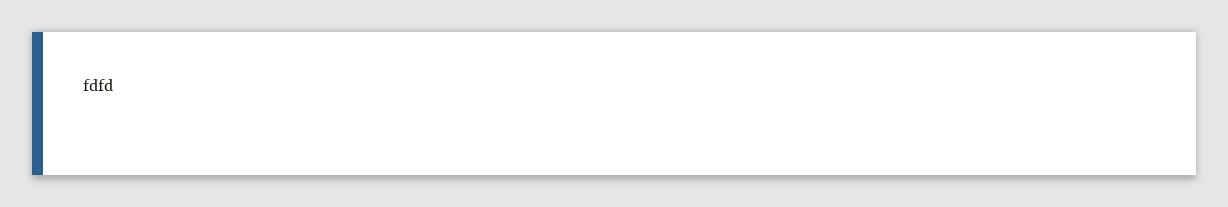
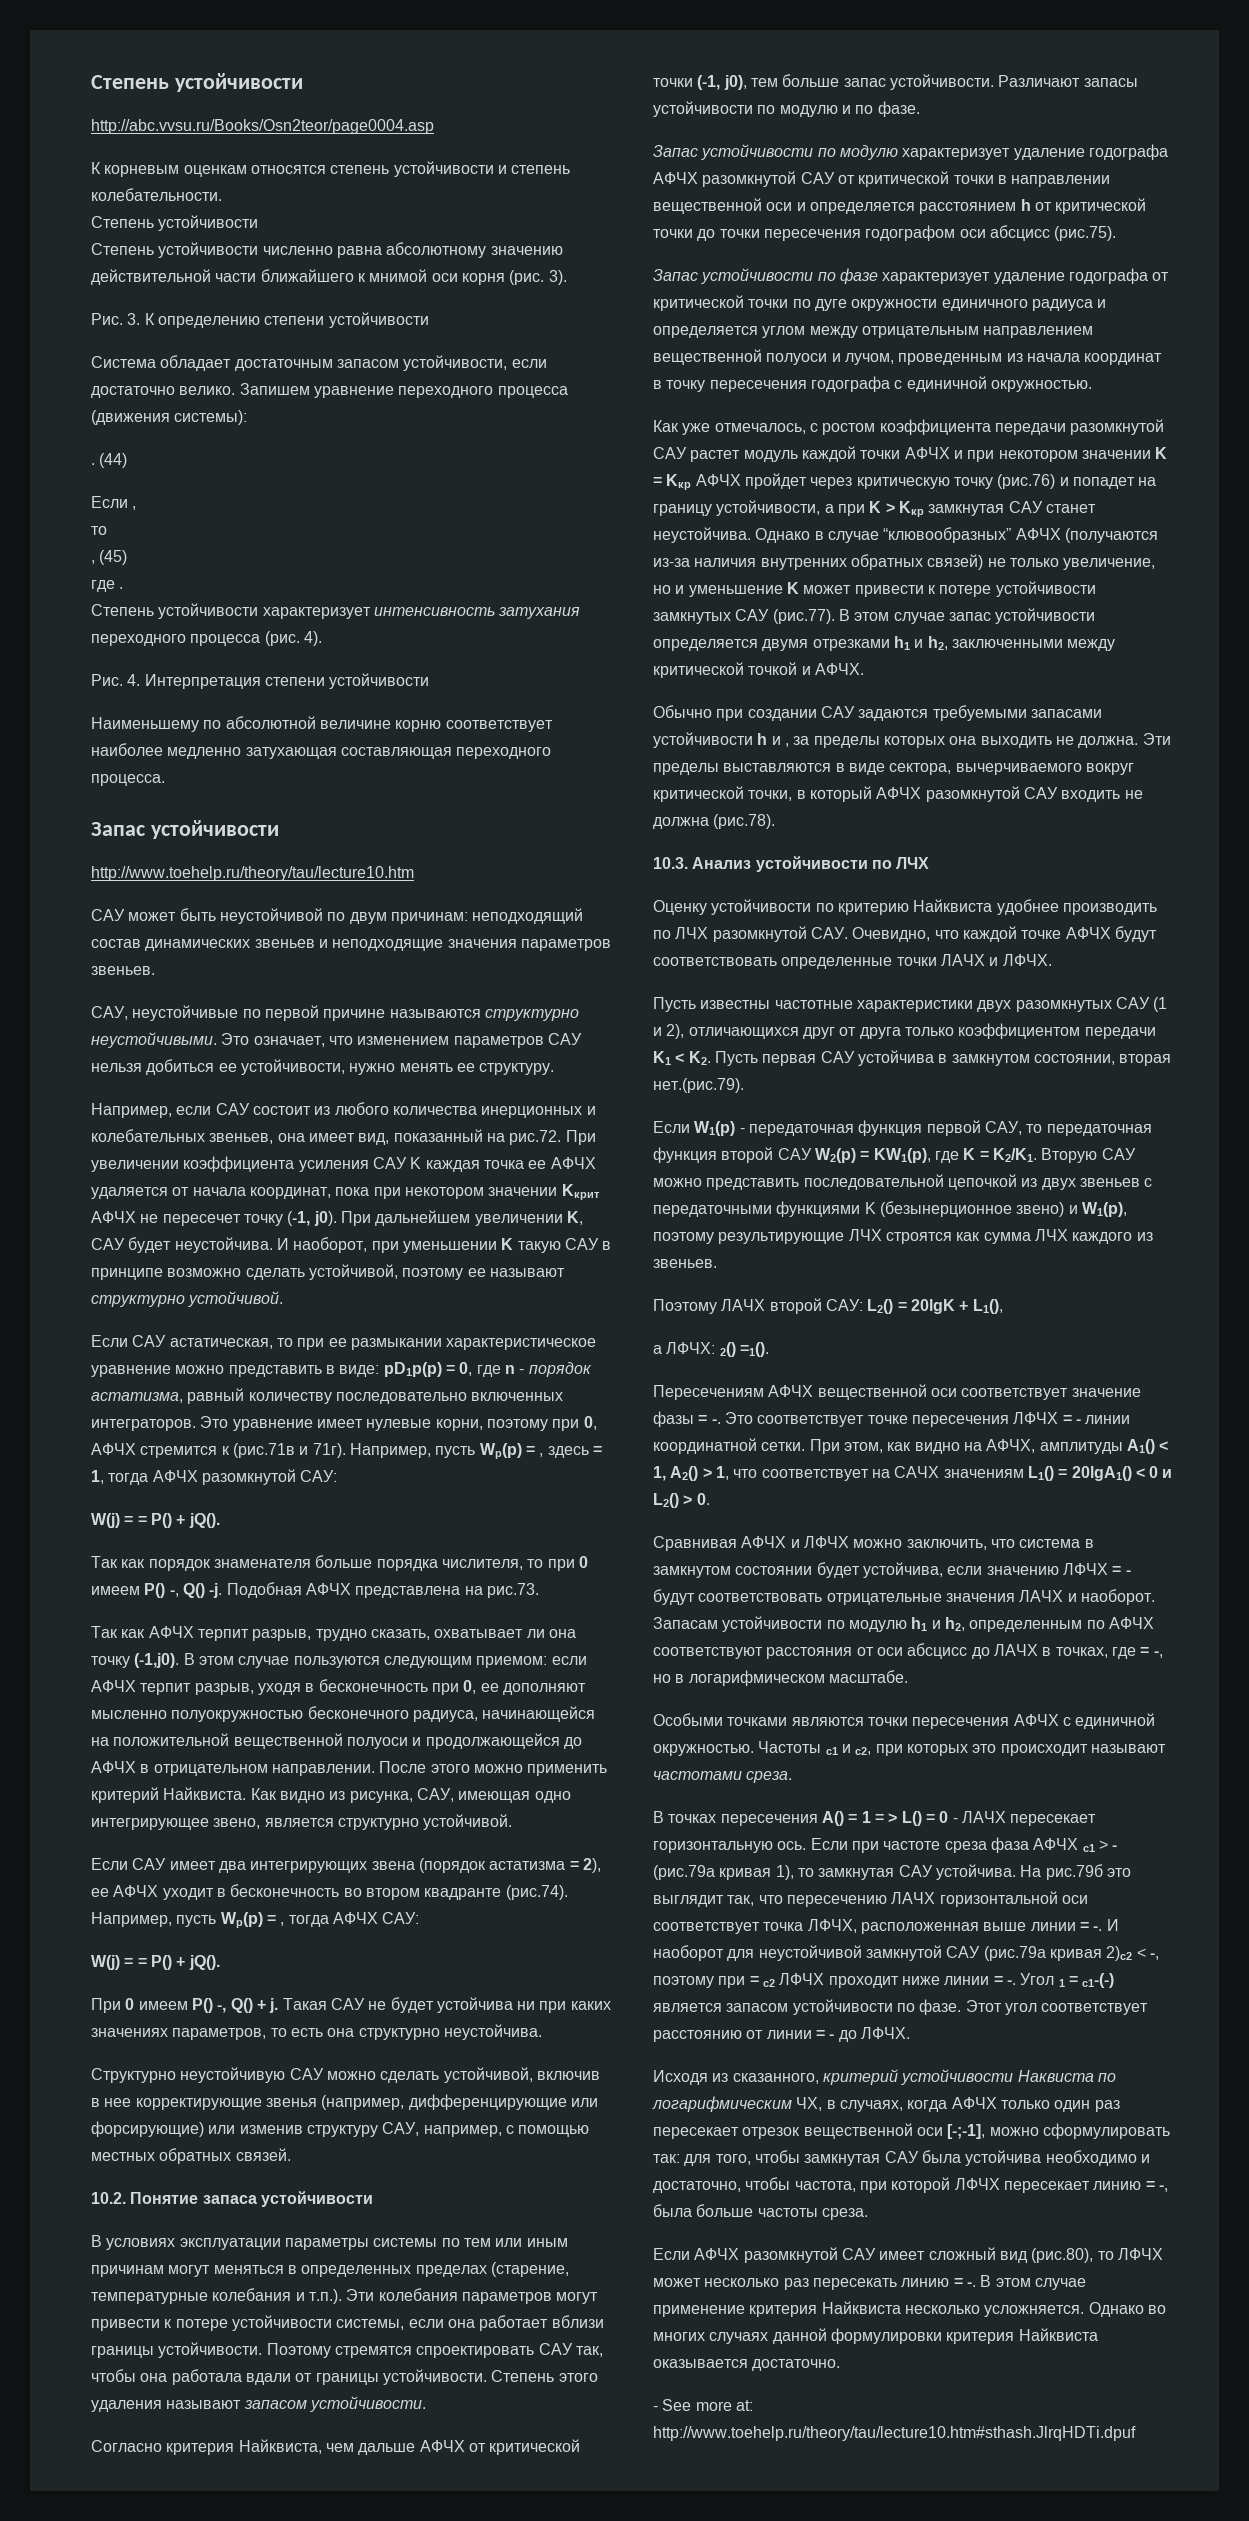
[83,79,113,91] fdfd -> [91,73,303,92] [91,119,434,134] [91,161,571,177] [91,188,222,201] [91,215,259,231] [91,242,563,258] [91,269,567,285] [91,312,429,328] [91,355,547,371] [91,383,568,398] [91,410,248,425] [91,453,128,468] [91,496,137,510] [91,526,107,535] [91,550,128,565] [91,580,124,592] [91,603,581,619] [91,631,322,646] [91,673,430,689] [91,716,553,732] [91,743,552,759] [91,774,165,786] [91,820,279,839] [91,866,414,881] [91,908,584,924] [91,939,611,951] [91,966,155,975] [91,1005,579,1021] [91,1032,582,1048] [91,1059,555,1075] [91,1102,596,1118] [91,1129,596,1145] [91,1156,596,1172] [91,1184,600,1200] [91,1210,583,1226] [91,1237,612,1253] [91,1264,565,1280] [91,1291,284,1307] [91,1335,597,1350] [91,1362,592,1377] [91,1388,564,1404] [91,1416,597,1431] [91,1443,602,1459] [91,1469,338,1485] [91,1513,220,1528] [91,1555,588,1571] [91,1582,539,1598] [91,1626,576,1641] [91,1653,587,1668] [91,1679,586,1695] [91,1706,596,1722] [91,1733,582,1749] [91,1761,608,1776] [91,1787,571,1803] [91,1814,513,1830] [91,1858,601,1873] [91,1884,568,1900] [91,1912,420,1928] [91,1955,220,1970] [91,1997,611,2013] [91,2024,542,2040] [91,2067,600,2083] [91,2094,598,2110] [91,2121,590,2137] [91,2148,291,2164] [91,2191,373,2207] [91,2235,568,2250] [91,2262,569,2277] [91,2288,599,2304] [91,2315,604,2331] [91,2342,603,2358] [91,2369,598,2385] [91,2396,426,2412] [91,2439,581,2455] [653,74,1138,90] [653,101,920,117] [653,144,1168,160] [653,171,1111,187] [653,198,1147,214] [653,225,1117,241] [653,268,1170,284] [653,295,1107,311] [653,326,1094,338] [653,349,1163,365] [653,376,1092,392] [653,419,1165,435] [653,446,1168,462] [653,473,1157,490] [653,500,1096,517] [653,527,1158,543] [653,554,1156,570] [653,581,1096,597] [653,608,1096,624] [653,636,1116,651] [653,662,864,678] [653,705,1102,721] [653,732,1171,748] [653,763,1134,775] [653,786,1143,802] [653,814,776,829] [653,856,930,872] [653,899,1157,915] [653,926,1157,942] [653,954,1052,969] [653,997,1168,1012] [653,1023,1156,1039] [653,1050,1172,1066] [653,1078,744,1093] [653,1120,1152,1136] [653,1147,1136,1163] [653,1174,1153,1190] [653,1201,1127,1217] [653,1229,1153,1244] [653,1259,717,1268] [653,1298,1003,1314] [653,1342,769,1357] [653,1384,1141,1400] [653,1411,1131,1427] [653,1438,1169,1454] [653,1466,1173,1481] [653,1493,710,1508] [653,1536,1094,1551] [653,1562,1131,1578] [653,1589,1155,1605] [653,1616,1154,1632] [653,1643,1163,1659] [653,1670,908,1686] [653,1713,1156,1729] [653,1741,1166,1756] [653,1771,793,1783] [653,1811,1097,1826] [653,1837,1118,1853] [653,1864,1131,1880] [653,1891,1088,1907] [653,1919,1119,1934] [653,1945,1159,1961] [653,1973,1115,1988] [653,1999,1149,2015] [653,2027,910,2042] [653,2069,1116,2085] [652,2096,1120,2112] [653,2123,1170,2139] [653,2150,1150,2166] [653,2177,1168,2193] [653,2204,868,2220] [653,2247,1163,2263] [653,2275,1086,2290] [653,2301,1166,2317] [653,2328,1098,2344] [653,2359,841,2371] [653,2399,753,2411] [653,2426,1136,2441] Степень устойчивости // http://abc.vvsu.ru/Books/Osn2teor/page0004.asp // К корневым оценкам относятся степень устойчивости и степень колебательности. // Степень устойчивости // Степень устойчивости численно равна абсолютному значению действительной части ближайшего к мнимой оси корня (рис. 3). // Рис. 3. К определению степени устойчивости // Система обладает достаточным запасом устойчивости, если достаточно велико. Запишем уравнение переходного процесса (движения системы): // . (44) // Если , // то // , (45) // где . // Степень устойчивости характеризует интенсивность затухания переходного процесса (рис. 4). // Рис. 4. Интерпретация степени устойчивости // Наименьшему по абсолютной величине корню соответствует наиболее медленно затухающая составляющая переходного процесса. // Запас устойчивости // http://www.toehelp.ru/theory/tau/lecture10.htm // САУ может быть неустойчивой по двум причинам: неподходящий состав динамических звеньев и неподходящие значения параметров звеньев. // САУ, неустойчивые по первой причине называются структурно неустойчивыми. Это означает, что изменением параметров САУ нельзя добиться ее устойчивости, нужно менять ее структуру. // Например, если САУ состоит из любого количества инерционных и колебательных звеньев, она имеет вид, показанный на рис.72. При увеличении коэффициента усиления САУ K каждая точка ее АФЧХ удаляется от начала координат, пока при некотором значении Kкрит АФЧХ не пересечет точку (-1, j0). При дальнейшем увеличении K, САУ будет неустойчива. И наоборот, при уменьшении K такую САУ в принципе возможно сделать устойчивой, поэтому ее называют структурно устойчивой. // Если САУ астатическая, то при ее размыкании характеристическое уравнение можно представить в виде: pD1p(p) = 0, где n - порядок астатизма, равный количеству последовательно включенных интеграторов. Это уравнение имеет нулевые корни, поэтому при 0, АФЧХ стремится к (рис.71в и 71г). Например, пусть Wр(p) = , здесь = 1, тогда АФЧХ разомкнутой САУ: // W(j) = = P() + jQ(). // Так как порядок знаменателя больше порядка числителя, то при 0 имеем P() -, Q() -j. Подобная АФЧХ представлена на рис.73. // Так как АФЧХ терпит разрыв, трудно сказать, охватывает ли она точку (-1,j0). В этом случае пользуются следующим приемом: если АФЧХ терпит разрыв, уходя в бесконечность при 0, ее дополняют мысленно полуокружностью бесконечного радиуса, начинающейся на положительной вещественной полуоси и продолжающейся до АФЧХ в отрицательном направлении. После этого можно применить критерий Найквиста. Как видно из рисунка, САУ, имеющая одно интегрирующее звено, является структурно устойчивой. // Если САУ имеет два интегрирующих звена (порядок астатизма = 2), ее АФЧХ уходит в бесконечность во втором квадранте (рис.74). Например, пусть Wр(p) = , тогда АФЧХ САУ: // W(j) = = P() + jQ(). // При 0 имеем P() -, Q() + j. Такая САУ не будет устойчива ни при каких значениях параметров, то есть она структурно неустойчива. // Структурно неустойчивую САУ можно сделать устойчивой, включив в нее корректирующие звенья (например, дифференцирующие или форсирующие) или изменив структуру САУ, например, с помощью местных обратных связей. // 10.2. Понятие запаса устойчивости // В условиях эксплуатации параметры системы по тем или иным причинам могут меняться в определенных пределах (старение, температурные колебания и т.п.). Эти колебания параметров могут привести к потере устойчивости системы, если она работает вблизи границы устойчивости. Поэтому стремятся спроектировать САУ так, чтобы она работала вдали от границы устойчивости. Степень этого удаления называют запасом устойчивости. // Согласно критерия Найквиста, чем дальше АФЧХ от критической точки (-1, j0), тем больше запас устойчивости. Различают запасы устойчивости по модулю и по фазе. // Запас устойчивости по модулю характеризует удаление годографа АФЧХ разомкнутой САУ от критической точки в направлении вещественной оси и определяется расстоянием h от критической точки до точки пересечения годографом оси абсцисс (рис.75). // Запас устойчивости по фазе характеризует удаление годографа от критической точки по дуге окружности единичного радиуса и определяется углом между отрицательным направлением вещественной полуоси и лучом, проведенным из начала координат в точку пересечения годографа с единичной окружностью. // Как уже отмечалось, с ростом коэффициента передачи разомкнутой САУ растет модуль каждой точки АФЧХ и при некотором значении K = Kкр АФЧХ пройдет через критическую точку (рис.76) и попадет на границу устойчивости, а при K > Kкр замкнутая САУ станет неустойчива. Однако в случае “клювообразных” АФЧХ (получаются из-за наличия внутренних обратных связей) не только увеличение, но и уменьшение K может привести к потере устойчивости замкнутых САУ (рис.77). В этом случае запас устойчивости определяется двумя отрезками h1 и h2, заключенными между критической точкой и АФЧХ. // Обычно при создании САУ задаются требуемыми запасами устойчивости h и , за пределы которых она выходить не должна. Эти пределы выставляются в виде сектора, вычерчиваемого вокруг критической точки, в который АФЧХ разомкнутой САУ входить не должна (рис.78). // 10.3. Анализ устойчивости по ЛЧХ // Оценку устойчивости по критерию Найквиста удобнее производить по ЛЧХ разомкнутой САУ. Очевидно, что каждой точке АФЧХ будут соответствовать определенные точки ЛАЧХ и ЛФЧХ. // Пусть известны частотные характеристики двух разомкнутых САУ (1 и 2), отличающихся друг от друга только коэффициентом передачи K1 < K2. Пусть первая САУ устойчива в замкнутом состоянии, вторая нет.(рис.79). // Если W1(p) - передаточная функция первой САУ, то передаточная функция второй САУ W2(p) = KW1(p), где K = K2/K1. Вторую САУ можно представить последовательной цепочкой из двух звеньев с передаточными функциями K (безынерционное звено) и W1(p), поэтому результирующие ЛЧХ строятся как сумма ЛЧХ каждого из звеньев. // Поэтому ЛАЧХ второй САУ: L2() = 20lgK + L1(), // а ЛФЧХ: 2() =1(). // Пересечениям АФЧХ вещественной оси соответствует значение фазы = -. Это соответствует точке пересечения ЛФЧХ = - линии координатной сетки. При этом, как видно на АФЧХ, амплитуды A1() < 1, A2() > 1, что соответствует на САЧХ значениям L1() = 20lgA1() < 0 и L2() > 0. // Сравнивая АФЧХ и ЛФЧХ можно заключить, что система в замкнутом состоянии будет устойчива, если значению ЛФЧХ = - будут соответствовать отрицательные значения ЛАЧХ и наоборот. Запасам устойчивости по модулю h1 и h2, определенным по АФЧХ соответствуют расстояния от оси абсцисс до ЛАЧХ в точках, где = -, но в логарифмическом масштабе. // Особыми точками являются точки пересечения АФЧХ с единичной окружностью. Частоты c1 и c2, при которых это происходит называют частотами среза. // В точках пересечения A() = 1 = > L() = 0 - ЛАЧХ пересекает горизонтальную ось. Если при частоте среза фаза АФЧХ c1 > - (рис.79а кривая 1), то замкнутая САУ устойчива. На рис.79б это выглядит так, что пересечению ЛАЧХ горизонтальной оси соответствует точка ЛФЧХ, расположенная выше линии = -. И наоборот для неустойчивой замкнутой САУ (рис.79а кривая 2)c2 < -, поэтому при = c2 ЛФЧХ проходит ниже линии = -. Угол 1 = c1-(-) является запасом устойчивости по фазе. Этот угол соответствует расстоянию от линии = - до ЛФЧХ. // Исходя из сказанного, критерий устойчивости Наквиста по логарифмическим ЧХ, в случаях, когда АФЧХ только один раз пересекает отрезок вещественной оси [-;-1], можно сформулировать так: для того, чтобы замкнутая САУ была устойчива необходимо и достаточно, чтобы частота, при которой ЛФЧХ пересекает линию = -, была больше частоты среза. // Если АФЧХ разомкнутой САУ имеет сложный вид (рис.80), то ЛФЧХ может несколько раз пересекать линию = -. В этом случае применение критерия Найквиста несколько усложняется. Однако во многих случаях данной формулировки критерия Найквиста оказывается достаточно. // - See more at: http://www.toehelp.ru/theory/tau/lecture10.htm#sthash.JlrqHDTi.dpuf

